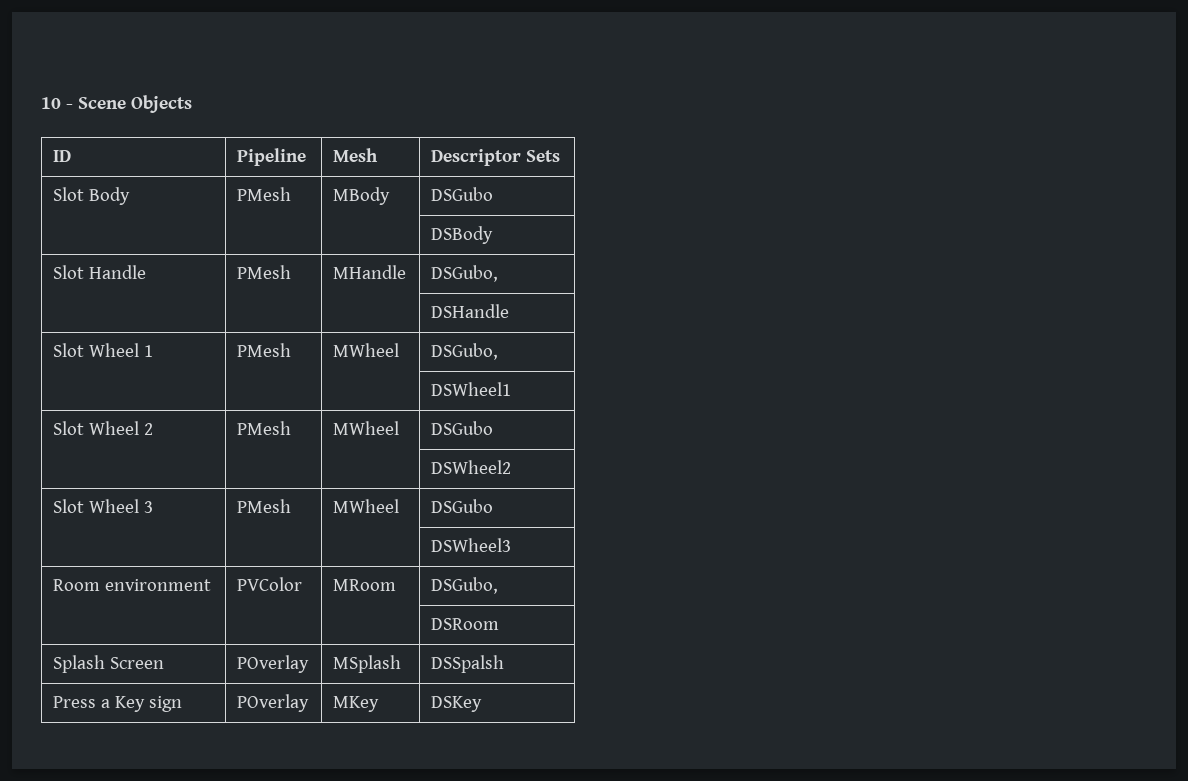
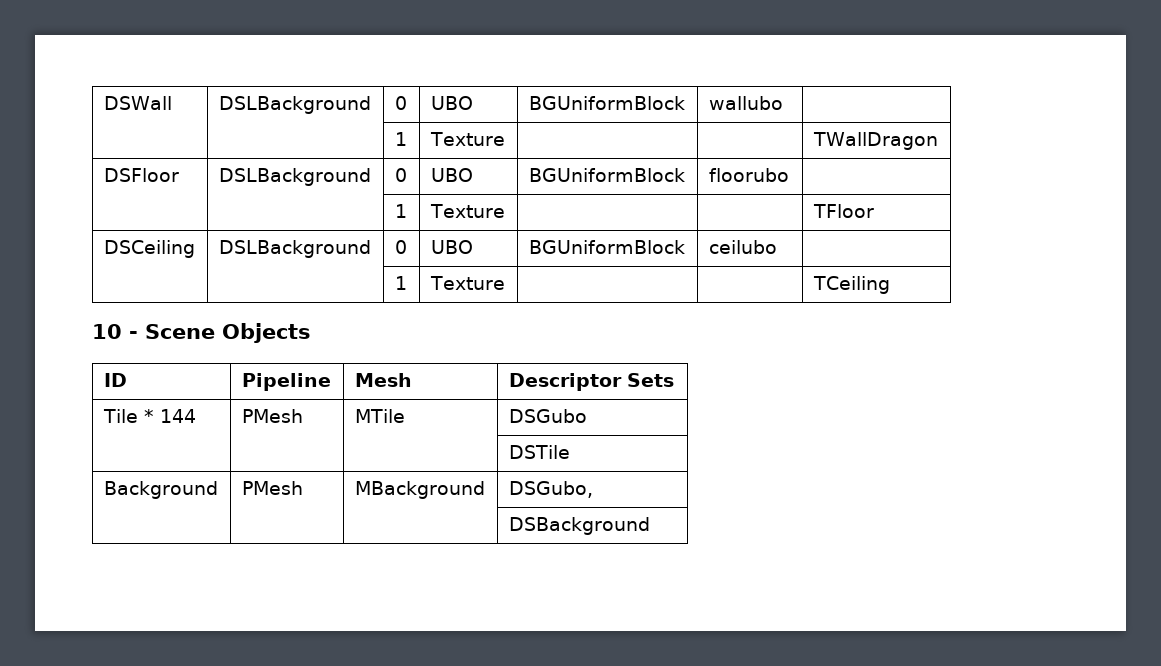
(41, 103) none -> [103,96,172,110] [218,96,371,114] [394,96,407,110] [430,96,473,110] [528,96,685,110] [708,96,783,110] [394,132,407,146] [429,132,505,146] [812,132,938,150] [103,168,179,182] [218,168,371,186] [394,168,407,182] [430,168,473,182] [528,168,685,182] [708,168,789,182] [394,204,407,218] [429,204,505,218] [812,204,874,218] [103,240,195,258] [218,240,371,258] [394,240,407,254] [430,240,473,254] [528,240,685,254] [708,240,777,254] [394,276,407,290] [429,276,505,290] [812,276,890,294] DSWall | DSLBackground | 0 | UBO | BGUniformBlock | wallubo | // | | 1 | Texture | | | TWallDragon // DSFloor | DSLBackground | 0 | UBO | BGUniformBlock | floorubo | // | | 1 | Texture | | | TFloor // DSCeiling | DSLBackground | 0 | UBO | BGUniformBlock | ceilubo | // | | 1 | Texture | | | TCeiling //
[52,187,130,205] [236,187,291,201] [332,187,390,205] [430,187,493,201] [430,226,493,244] [52,265,146,279] [236,265,291,279] [332,265,406,279] [430,265,498,282] [430,304,509,318] [52,343,153,357] [236,343,291,357] [332,343,399,357] [430,343,498,360] [430,382,511,396] [52,421,153,435] [236,421,291,435] [332,421,399,435] [430,421,493,435] [430,460,511,474] [52,499,153,513] [236,499,291,513] [332,499,399,513] [430,499,493,513] [430,538,511,552] [52,579,211,591] [236,577,302,591] [332,579,396,591] [430,577,498,594] [430,618,499,630] [52,655,164,673] [236,655,309,673] [332,655,401,673] [430,655,504,673] [52,696,182,712] [236,694,309,712] [332,696,379,712] [430,696,482,712] Slot Body | PMesh | MBody | DSGubo // | | | DSBody // Slot Handle | PMesh | MHandle | DSGubo, // | | | DSHandle // Slot Wheel 1 | PMesh | MWheel | DSGubo, // | | | DSWheel1 // Slot Wheel 2 | PMesh | MWheel | DSGubo // | | | DSWheel2 // Slot Wheel 3 | PMesh | MWheel | DSGubo // | | | DSWheel3 // Room environment | PVColor | MRoom | DSGubo, // | | | DSRoom // Splash Screen | POverlay | MSplash | DSSpalsh // Press a Key sign | POverlay | MKey | DSKey -> [102,409,196,423] [241,409,303,423] [354,409,405,423] [508,409,587,423] [508,445,570,459] [103,481,218,499] [241,481,303,495] [354,481,485,499] [508,481,593,498] [508,517,650,535] Tile * 144 | PMesh | MTile | DSGubo // | | | DSTile // Background | PMesh | MBackground | DSGubo, // | | | DSBackground

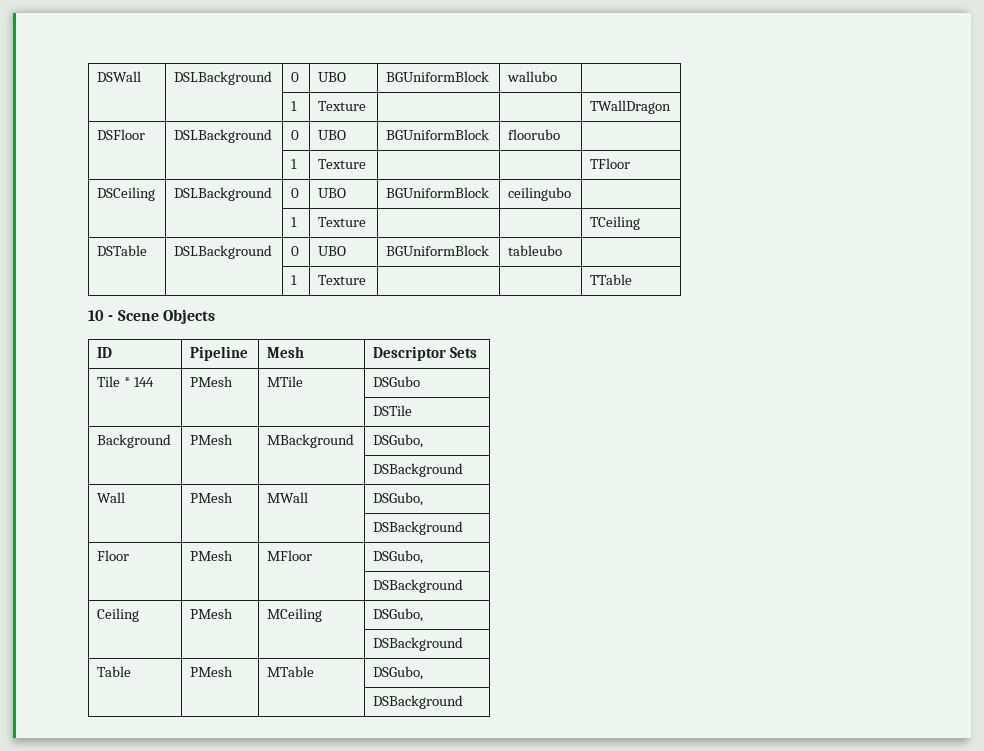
[708,240,777,254] ceilubo -> [508,187,572,201] ceilingubo
(890, 285) none -> [97,245,148,256] [174,245,273,259] [291,246,300,256] [318,246,347,256] [386,245,490,256] [508,245,563,256] [291,275,298,285] [318,275,367,285] [590,274,633,285] // DSTable | DSLBackground | 0 | UBO | BGUniformBlock | tableubo | // | | 1 | Texture | | | TTable
(650, 526) none -> [97,492,126,503] [190,492,234,503] [267,492,309,503] [373,492,424,506] [373,521,464,535] [97,550,130,561] [190,550,234,561] [267,550,313,561] [373,550,424,564] [373,579,464,593] [97,608,140,622] [190,608,234,619] [267,608,323,622] [373,608,424,622] [373,637,464,651] [97,666,132,677] [190,666,234,677] [267,666,315,677] [373,666,424,680] [373,695,464,709] // Wall | PMesh | MWall | DSGubo, // | | | DSBackground // Floor | PMesh | MFloor | DSGubo, // | | | DSBackground // Ceiling | PMesh | MCeiling | DSGubo, // | | | DSBackground // Table | PMesh | MTable | DSGubo, // | | | DSBackground

